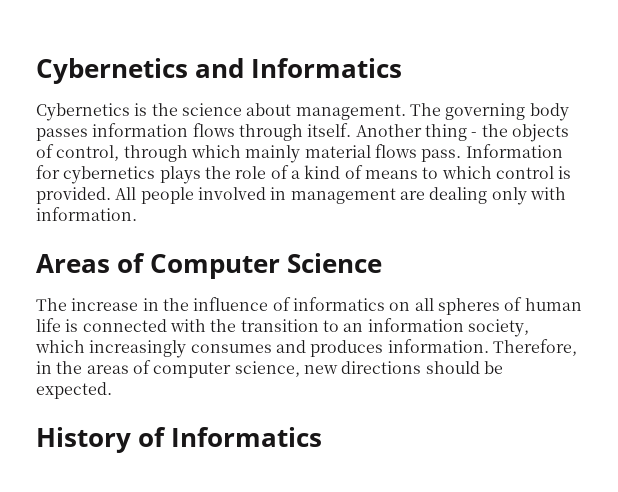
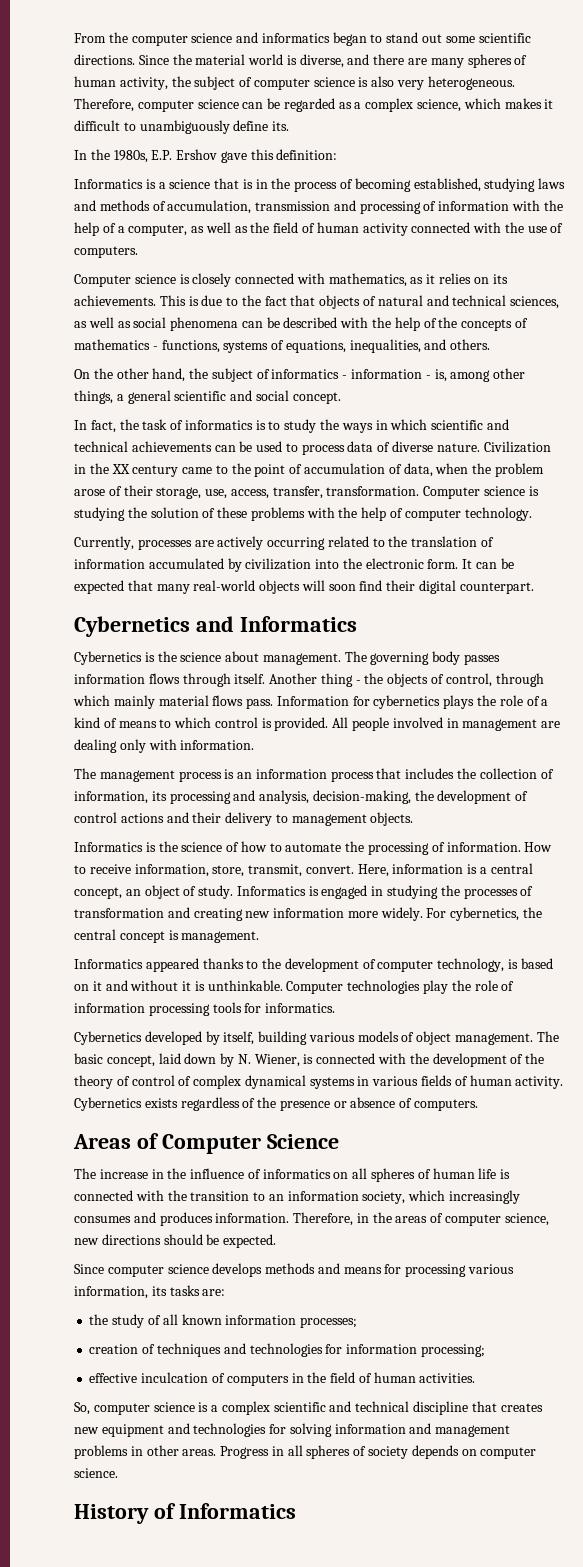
(36, 71) none -> [74,32,531,46] [74,54,528,68] [74,76,515,90] [74,98,554,112] [74,120,290,134] [74,149,338,163] [74,178,566,192] [74,200,563,214] [74,222,564,236] [74,246,138,258] [74,273,508,287] [74,295,560,309] [74,317,528,331] [74,339,491,353] [74,368,526,382] [74,390,341,404] [74,419,509,433] [74,441,551,455] [74,463,544,477] [74,485,539,499] [74,507,532,521] [74,536,495,550] [74,558,514,572] [74,580,534,594] From the computer science and informatics began to stand out some scientific directions. Since the material world is diverse, and there are many spheres of human activity, the subject of computer science is also very heterogeneous. Therefore, computer science can be regarded as a complex science, which makes it difficult to unambiguously define its. // In the 1980s, E.P. Ershov gave this definition: // Informatics is a science that is in the process of becoming established, studying laws and methods of accumulation, transmission and processing of information with the help of a computer, as well as the field of human activity connected with the use of computers. // Computer science is closely connected with mathematics, as it relies on its achievements. This is due to the fact that objects of natural and technical sciences, as well as social phenomena can be described with the help of the concepts of mathematics - functions, systems of equations, inequalities, and others. // On the other hand, the subject of informatics - information - is, among other things, a general scientific and social concept. // In fact, the task of informatics is to study the ways in which scientific and technical achievements can be used to process data of diverse nature. Civilization in the XX century came to the point of accumulation of data, when the problem arose of their storage, use, access, transfer, transformation. Computer science is studying the solution of these problems with the help of computer technology. // Currently, processes are actively occurring related to the translation of information accumulated by civilization into the electronic form. It can be expected that many real-world objects will soon find their digital counterpart. //
(137, 214) none -> [74,768,554,782] [74,790,529,804] [74,812,414,826] [74,841,553,855] [74,863,533,877] [74,885,534,899] [74,907,543,921] [74,929,260,943] [74,958,553,972] [74,980,515,994] [74,1002,336,1016] [74,1031,559,1045] [74,1053,545,1067] [74,1075,564,1089] [74,1097,479,1111] // The management process is an information process that includes the collection of information, its processing and analysis, decision-making, the development of control actions and their delivery to management objects. // Informatics is the science of how to automate the processing of information. How to receive information, store, transmit, convert. Here, information is a central concept, an object of study. Informatics is engaged in studying the processes of transformation and creating new information more widely. For cybernetics, the central concept is management. // Informatics appeared thanks to the development of computer technology, is based on it and without it is unthinkable. Computer technologies play the role of information processing tools for informatics. // Cybernetics developed by itself, building various models of object management. The basic concept, laid down by N. Wiener, is connected with the development of the theory of control of complex dynamical systems in various fields of human activity. Cybernetics exists regardless of the presence or absence of computers.
(112, 390) none -> [74,1263,515,1277] [74,1285,226,1299] [89,1314,358,1328] [89,1343,485,1357] [89,1372,476,1386] [74,1401,543,1415] [74,1423,511,1437] [74,1445,537,1459] [74,1468,118,1478] // Since computer science develops methods and means for processing various information, its tasks are: // the study of all known information processes; // creation of techniques and technologies for information processing; // effective inculcation of computers in the field of human activities. // So, computer science is a complex scientific and technical discipline that creates new equipment and technologies for solving information and management problems in other areas. Progress in all spheres of society depends on computer science.

